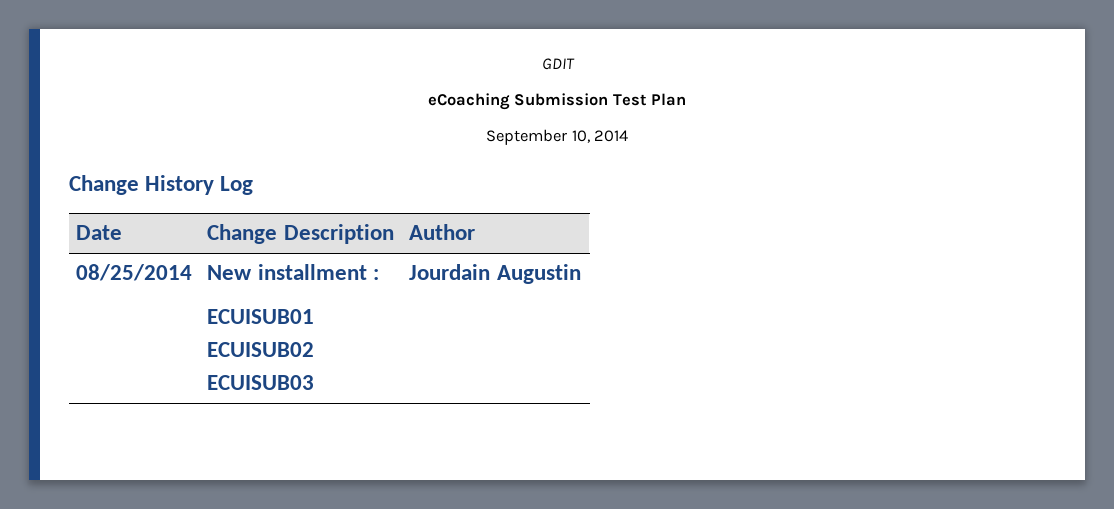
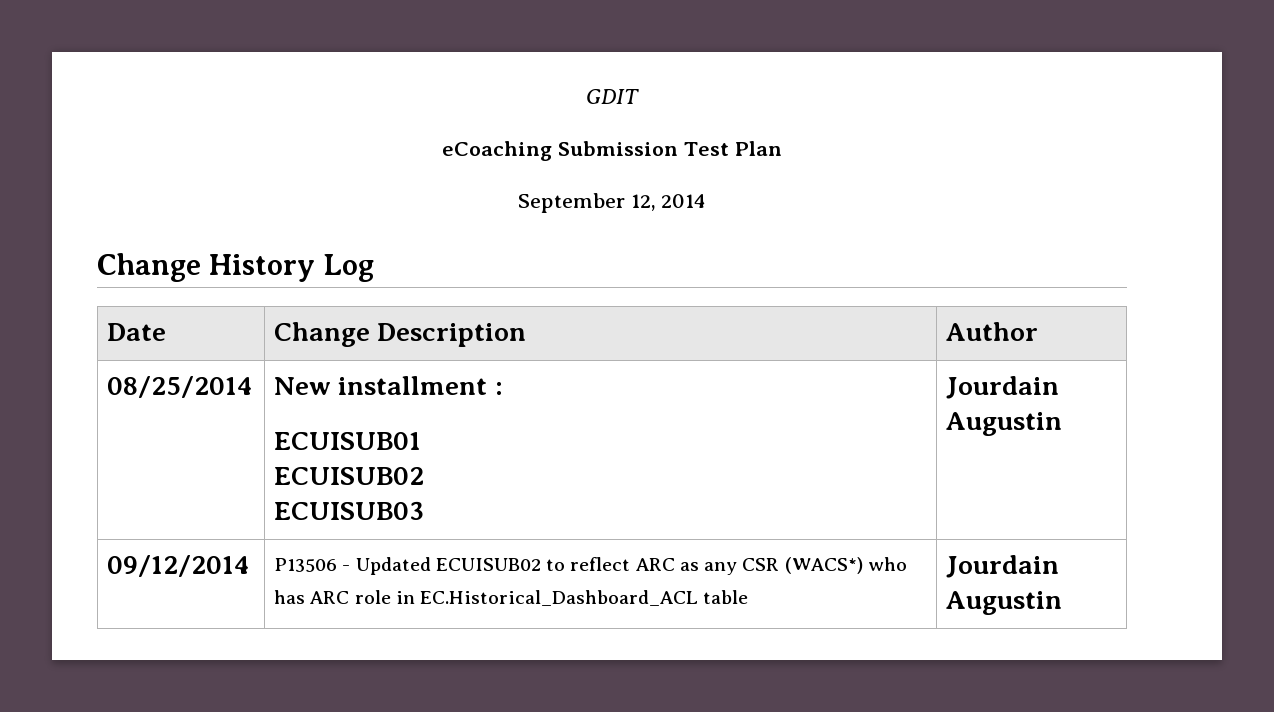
[571,130,590,143] 10, -> [630,194,656,211] 12,
(581, 274) none -> [107,555,251,577] [274,557,907,575] [274,590,749,606] [946,555,1060,578] [946,591,1063,615] // 09/12/2014 | P13506 - Updated ECUISUB02 to reflect ARC as any CSR (WACS*) who has ARC role in EC.Historical_Dashboard_ACL table | Jourdain Augustin

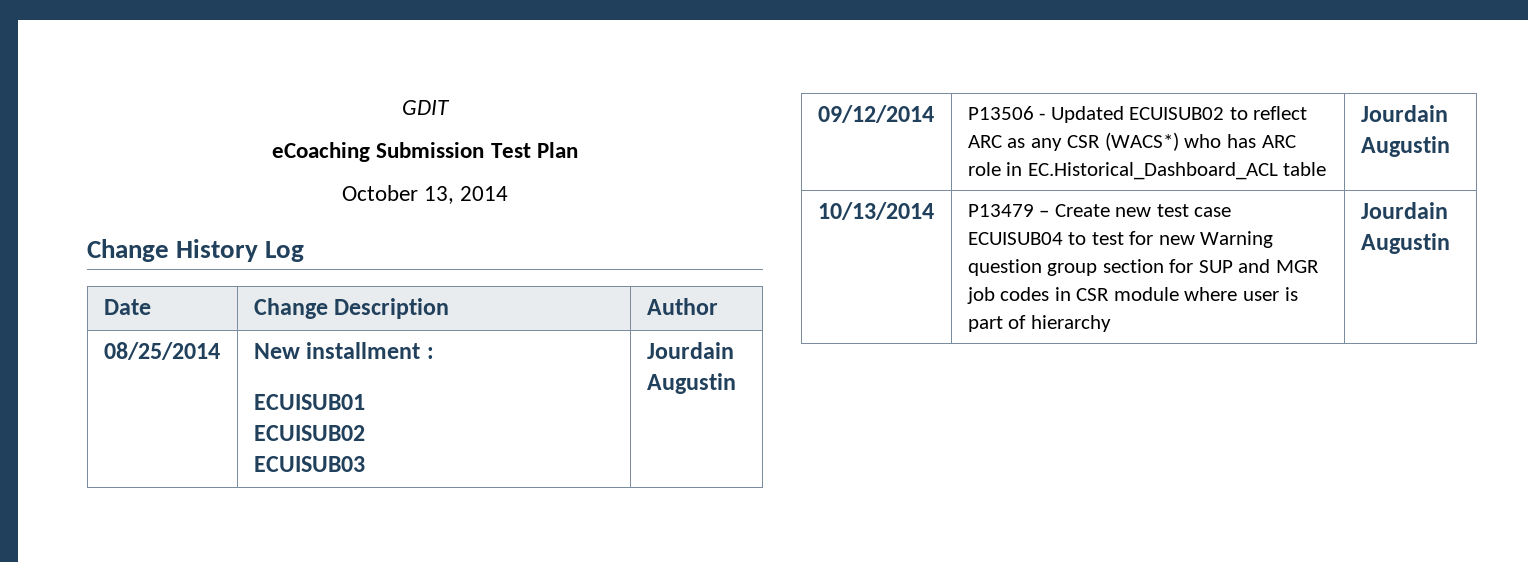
[517,193,656,213] September 12, -> [341,185,454,204] October 13,
(1063, 603) none -> [817,202,934,220] [967,204,1232,217] [967,231,1274,248] [967,259,1320,276] [966,287,1298,304] [967,315,1111,332] [1360,202,1448,219] [1360,233,1450,254] // 10/13/2014 | P13479 – Create new test case ECUISUB04 to test for new Warning question group section for SUP and MGR job codes in CSR module where user is part of hierarchy | Jourdain Augustin

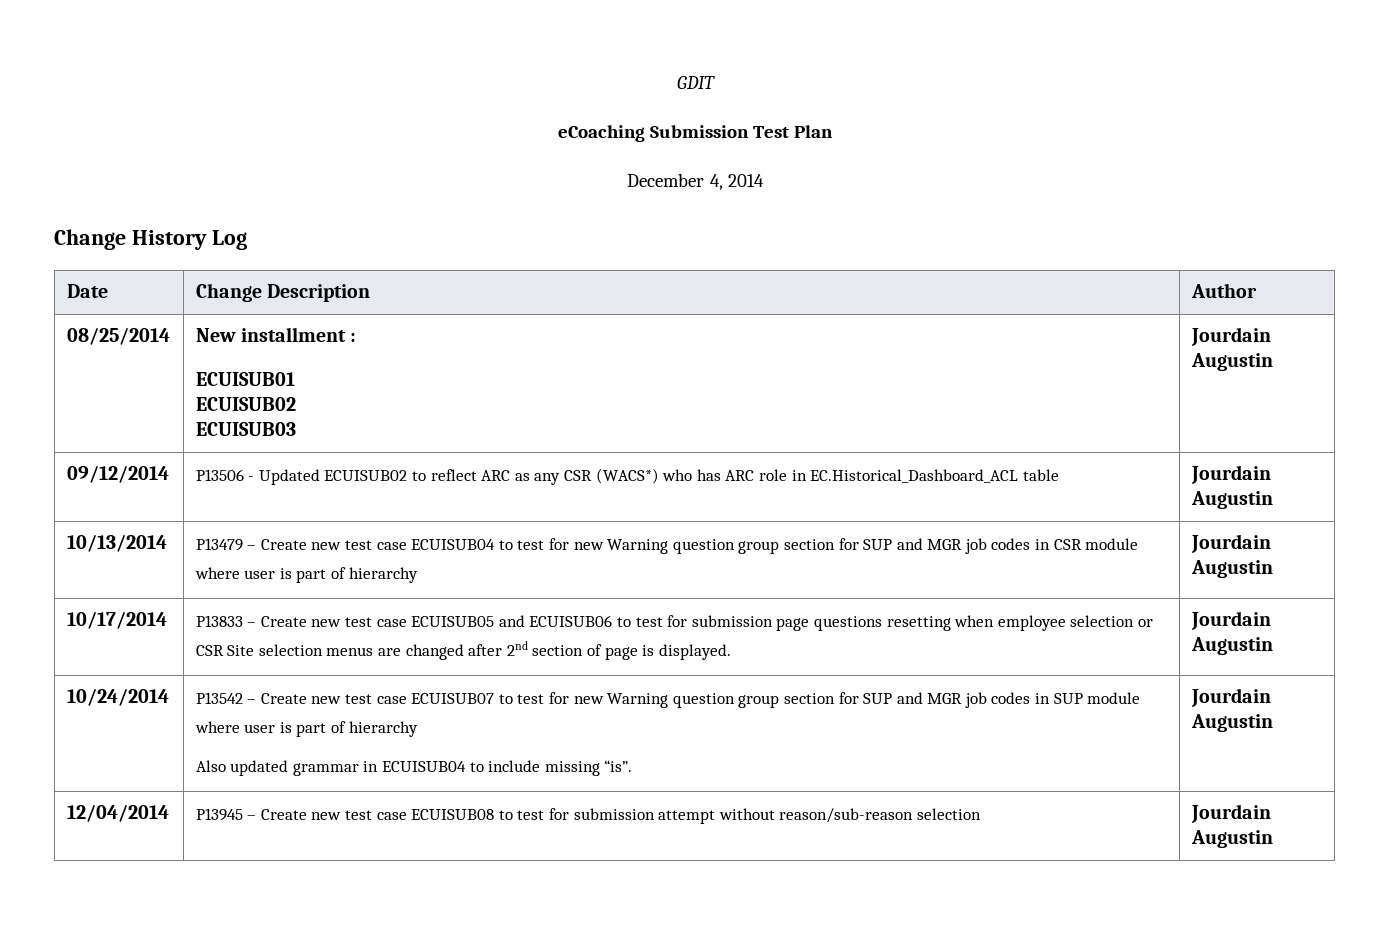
[341,185,454,204] October 13, -> [627,173,723,190] December 4,
(1450, 243) none -> [66,612,167,629] [195,615,1153,631] [195,641,731,660] [1190,611,1271,630] [1190,637,1273,655] [66,689,169,706] [195,692,1141,708] [194,721,418,737] [195,760,633,776] [1190,688,1271,707] [1190,714,1273,732] [66,805,169,822] [195,808,981,824] [1190,804,1271,823] [1190,830,1273,848] // 10/17/2014 | P13833 – Create new test case ECUISUB05 and ECUISUB06 to test for submission page questions resetting when employee selection or CSR Site selection menus are changed after 2nd section of page is displayed. | Jourdain Augustin // 10/24/2014 | P13542 – Create new test case ECUISUB07 to test for new Warning question group section for SUP and MGR job codes in SUP module where user is part of hierarchy // Also updated grammar in ECUISUB04 to include missing “is”. | Jourdain Augustin // 12/04/2014 | P13945 – Create new test case ECUISUB08 to test for submission attempt without reason/sub-reason selection | Jourdain Augustin

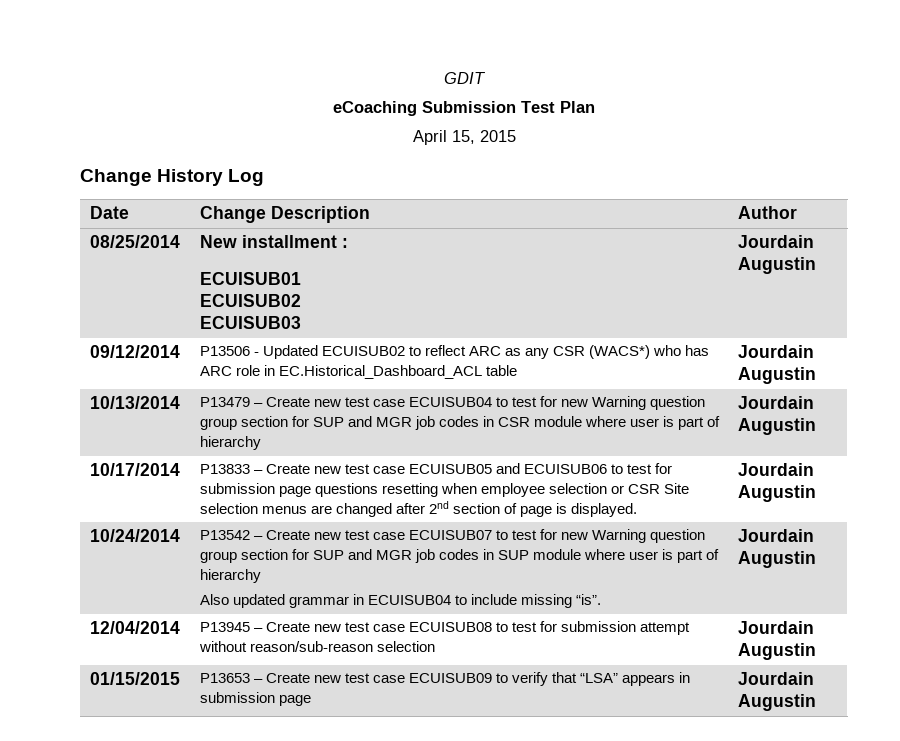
[627,173,764,190] December 4, 2014 -> [412,130,516,145] April 15, 2015
(1273, 839) none -> [89,672,180,685] [199,672,691,686] [199,692,311,706] [737,672,814,685] [737,694,816,711] // 01/15/2015 | P13653 – Create new test case ECUISUB09 to verify that “LSA” appears in submission page | Jourdain Augustin

